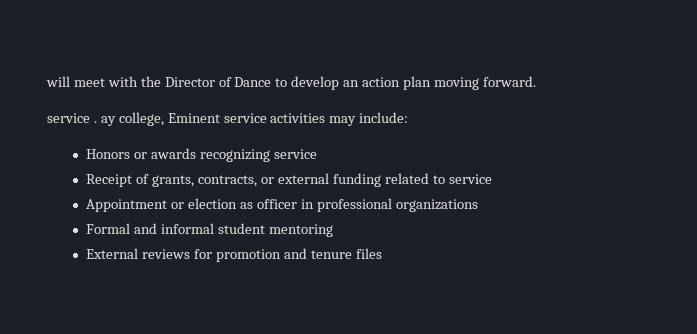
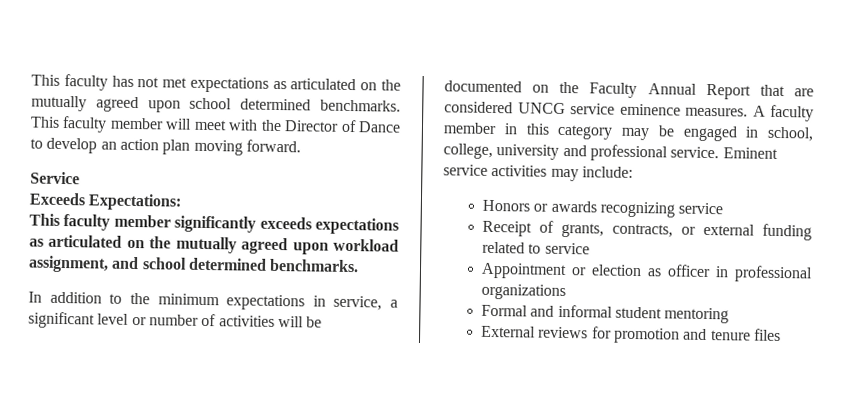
(46, 81) none -> [31,73,401,93] [31,95,402,113] [30,115,164,133] This faculty has not met expectations as articulated on the mutually agreed upon school determined benchmarks. This faculty member
[47,112,164,126] service . ay college, -> [30,171,80,185] [29,192,183,211] [29,213,400,235] [29,234,399,255] [28,255,360,273] [28,291,398,311] [28,311,323,329] [444,80,814,100] [444,101,814,122] [443,122,814,142] [443,143,720,162] Service // Exceeds Expectations: // This faculty member significantly exceeds expectations as articulated on the mutually agreed upon workload assignment, and school determined benchmarks. // In addition to the minimum expectations in service, a significant level or number of activities will be documented on the Faculty Annual Report that are considered UNCG service eminence measures. A faculty member in this category may be engaged in school, college, university and professional service.

